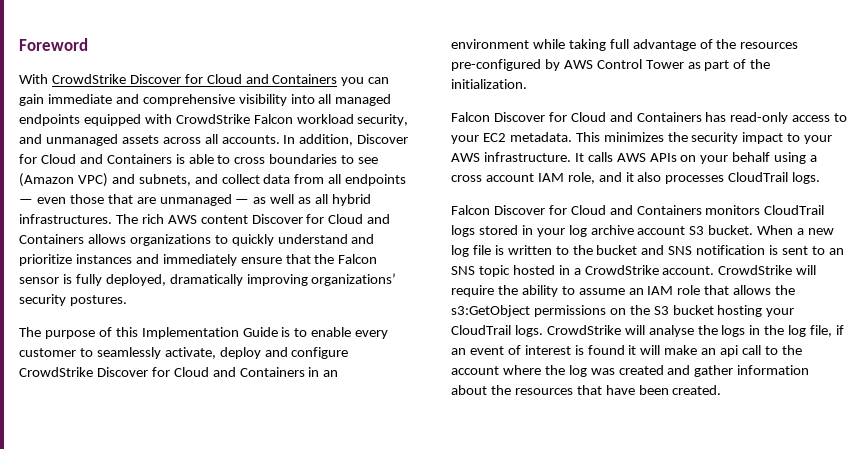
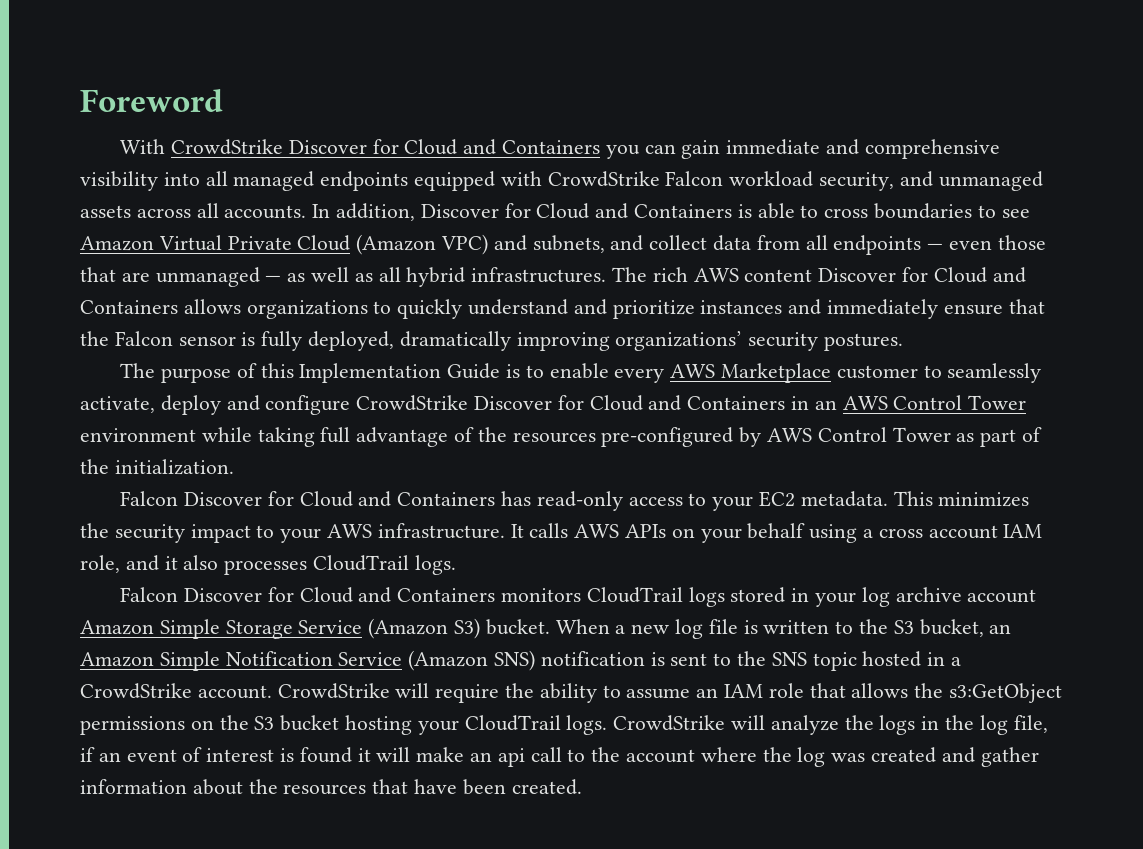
(379, 160) none -> [80,235,351,251] Amazon Virtual Private Cloud
(389, 334) none -> [670,363,832,383] AWS Marketplace
(339, 373) none -> [842,395,1027,410] AWS Control Tower
[689,226,705,235] S3 -> [80,618,481,639] Amazon Simple Storage Service (Amazon S3)
[596,245,693,255] bucket and SNS -> [893,619,1012,637] [80,650,536,671] S3 bucket, an Amazon Simple Notification Service (Amazon SNS)
[828,248,844,255] an -> [737,651,767,666] the
[648,325,694,337] analyse -> [770,715,839,735] analyze

